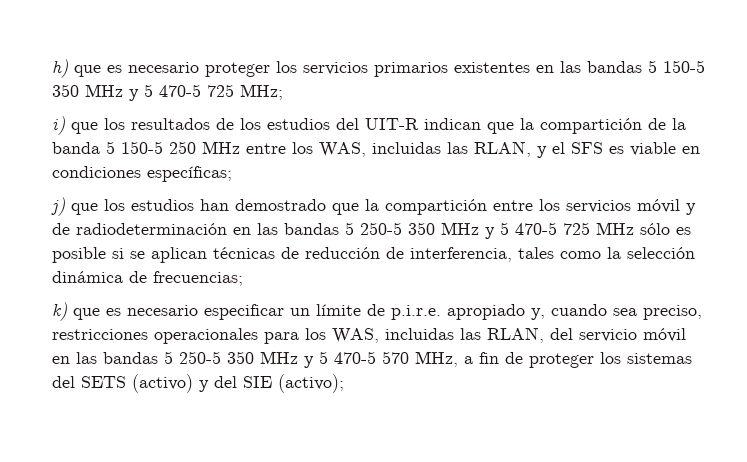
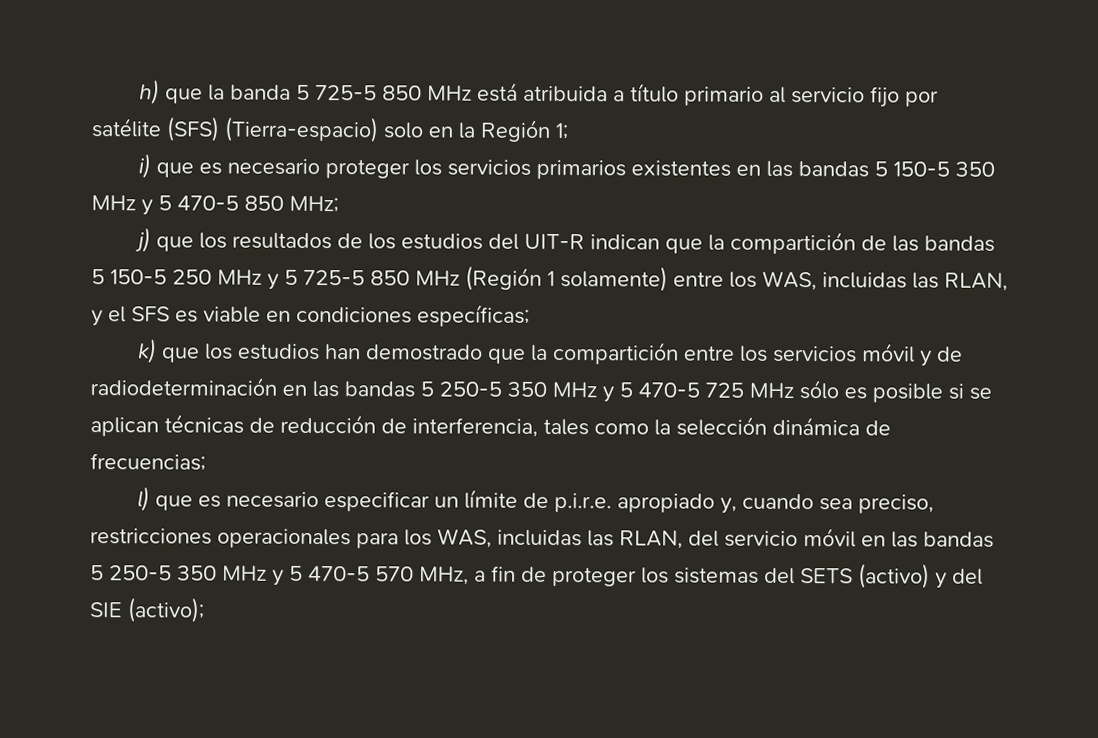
(101, 71) none -> [208,82,940,108] [91,116,569,143] [138,153,195,179] la banda 5 725-5 850 MHz está atribuida a título primario al servicio fijo por satélite (SFS) (Tierra-espacio) solo en la Región 1; // i) que
[207,84,234,97] 725 -> [244,195,284,211] 850
[52,116,65,135] i) -> [135,227,152,253] j)
[672,118,686,130] [52,142,100,154] la banda -> [892,235,996,252] las bandas
(240, 147) none -> [267,265,668,292] y 5 725-5 850 MHz (Región 1 solamente)
[51,197,65,216] j) -> [138,338,158,364] k)
[52,302,67,321] k) -> [137,486,151,512] l)

